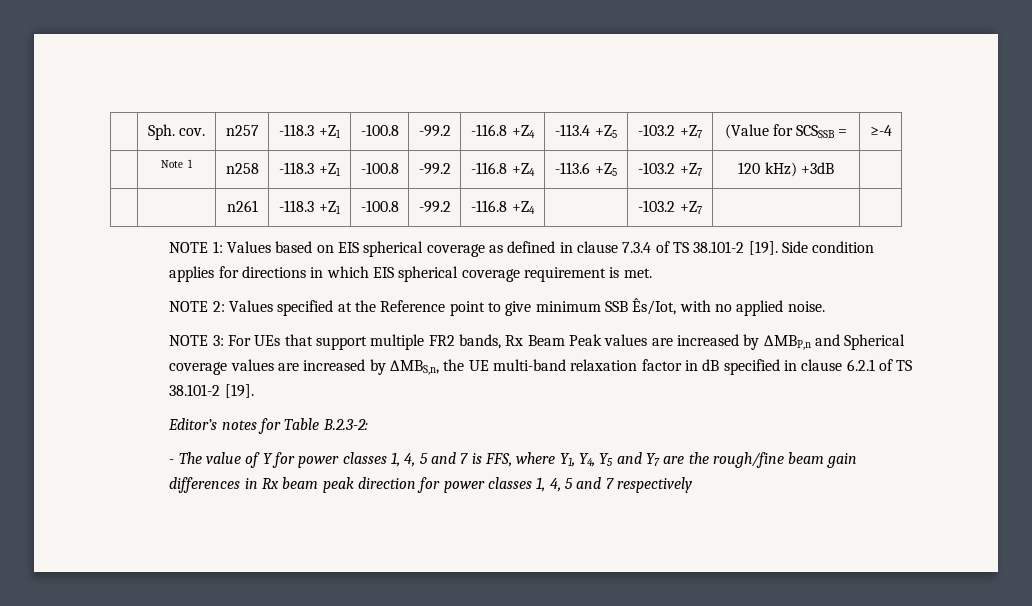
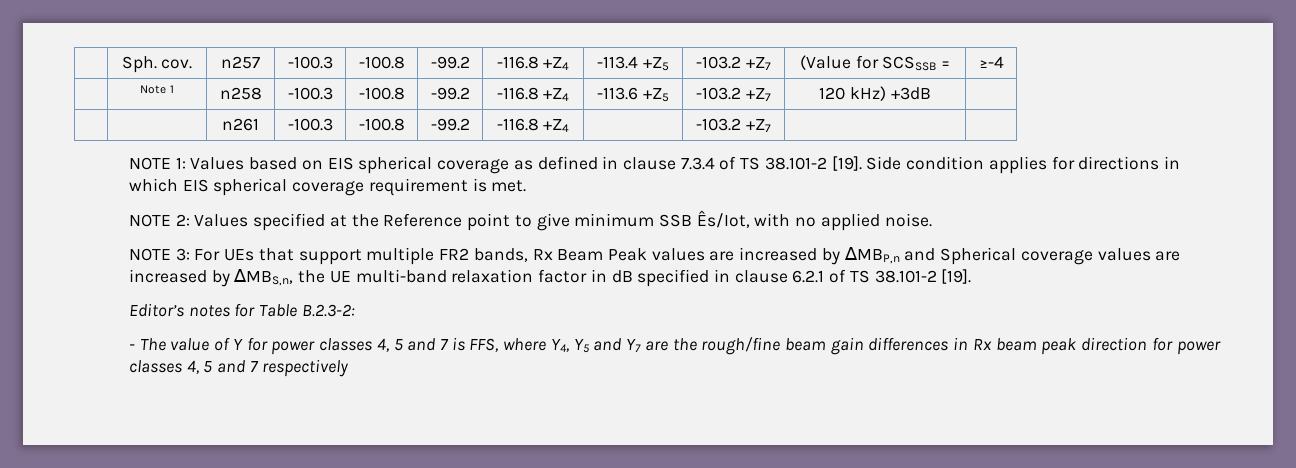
[279,124,341,138] -118.3 +Z1 -> [287,56,333,69] -100.3
[279,162,341,176] -118.3 +Z1 -> [287,87,333,100] -100.3
[279,200,341,214] -118.3 +Z1 -> [287,118,333,131] -100.3
[391,452,401,467] 1, -> (373, 344) none
[559,453,575,467] Y1, -> (547, 344) none
[536,477,546,492] 1, -> (183, 366) none

